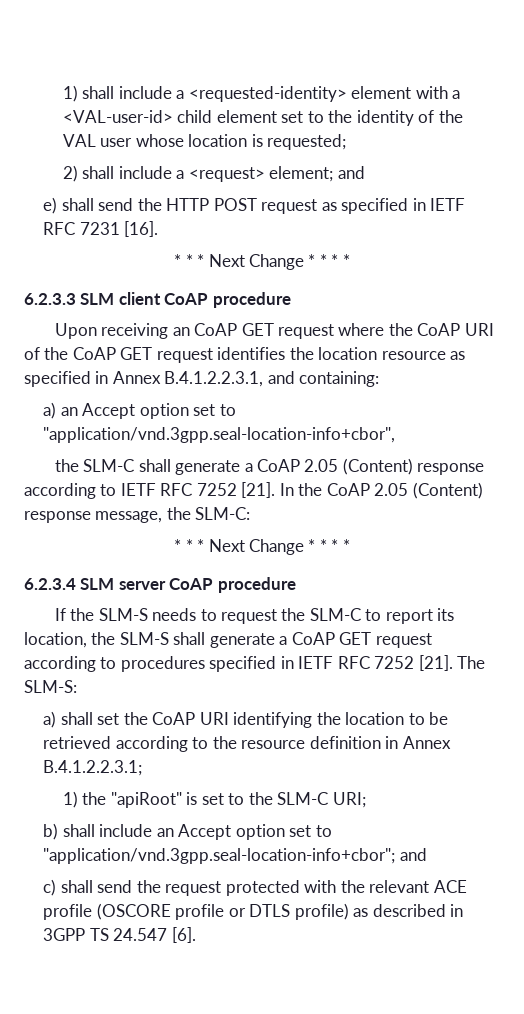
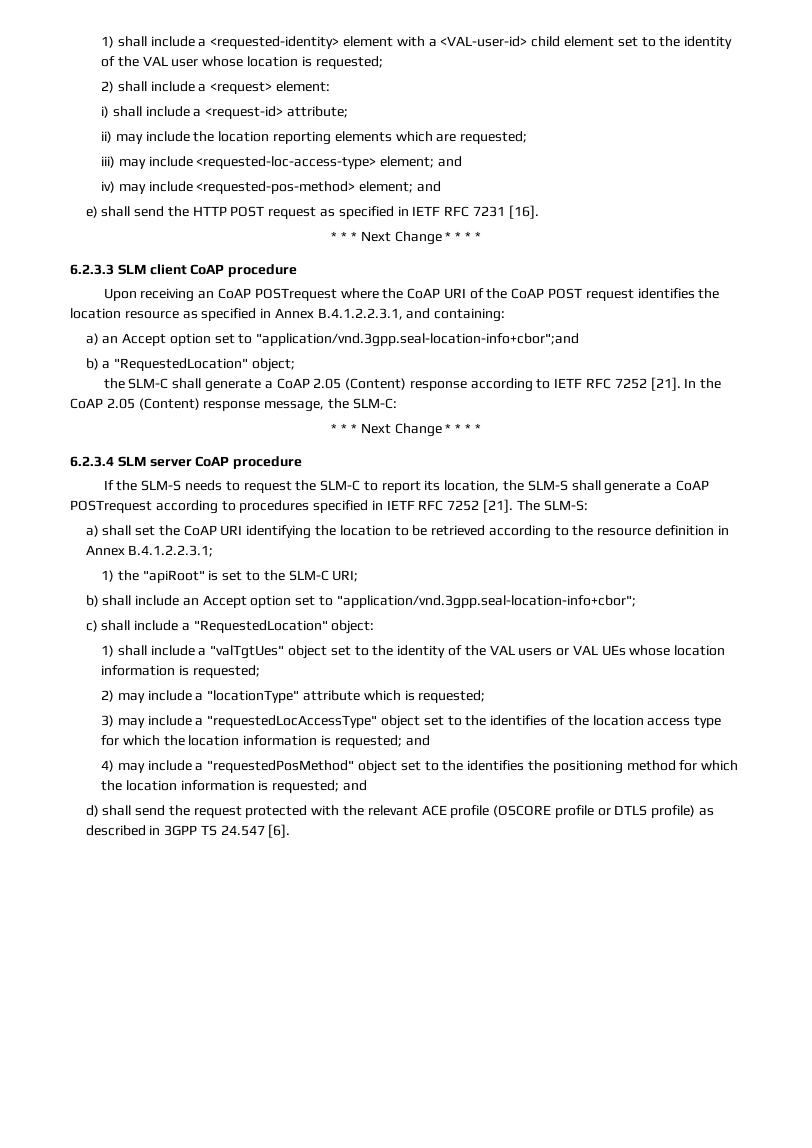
(265, 174) none -> [276,81,331,92] [101,106,349,119] [101,131,528,145] [101,156,463,169] [101,181,356,194] element: // i) shall include a <request-id> attribute; // ii) may include the location reporting elements which are requested; // iii) may include <requested-loc-access-type> element; and // iv) may include <requested-pos-method>
[241,323,335,339] GET request -> [254,288,337,301] POSTrequest
[120,347,153,360] GET -> [548,288,583,299] POST
[43,427,396,443] "application/vnd.3gpp.seal-location-info+cbor", -> [256,333,580,347] [85,358,295,372] "application/vnd.3gpp.seal-location-info+cbor";and // b) a "RequestedLocation" object;
[339,632,432,648] GET request -> [70,500,152,513] POSTrequest
[399,848,427,861] [43,879,57,896] and // c) -> [85,620,375,634] [101,645,726,659] [101,665,260,678] [101,690,486,703] [101,715,722,729] [101,735,430,748] [101,760,739,774] [101,780,368,793] [85,805,99,817] // c) shall include a "RequestedLocation" object: // 1) shall include a "valTgtUes" object set to the identity of the VAL users or VAL UEs whose location information is requested; // 2) may include a "locationType" attribute which is requested; // 3) may include a "requestedLocAccessType" object set to the identifies of the location access type for which the location information is requested; and // 4) may include a "requestedPosMethod" object set to the identifies the positioning method for which the location information is requested; and // d)

